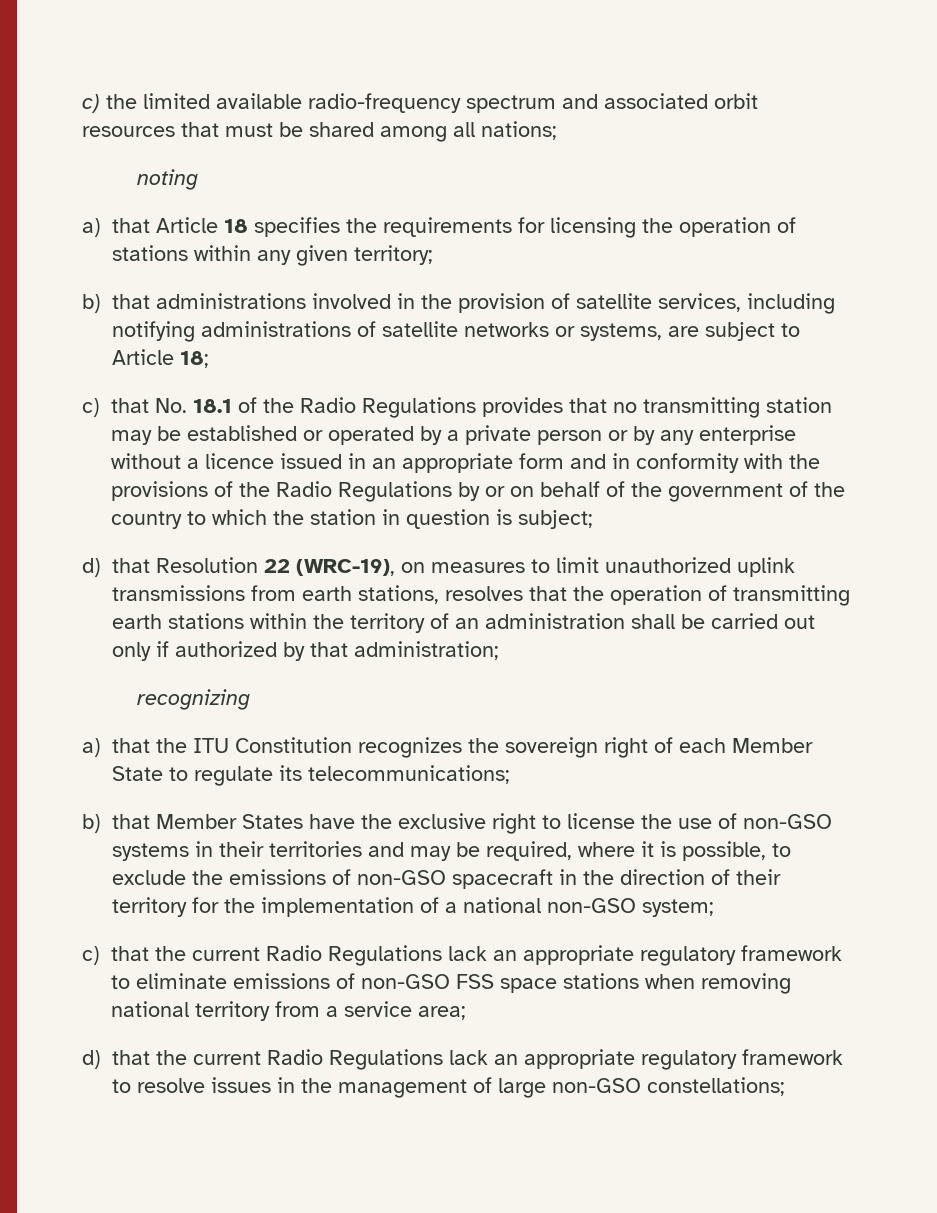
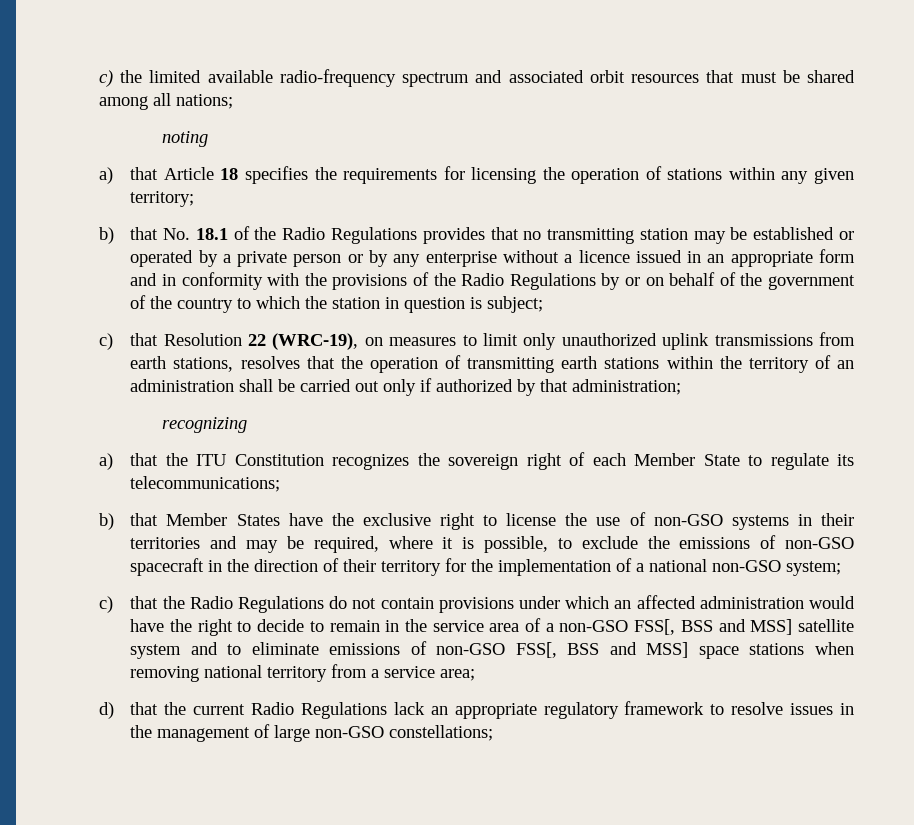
[156,293,835,314] [112,321,800,342] [112,349,209,368] [82,398,149,417] administrations involved in the provision of satellite services, including notifying administrations of satellite networks or systems, are subject to Article 18; // c) that -> (159, 233) none
[82,558,101,577] d) -> [99,333,113,350] c)
(599, 565) none -> [523,333,557,350] only
[192,945,842,966] current Radio Regulations lack an appropriate regulatory framework -> [189,595,855,613] [130,618,854,636] [130,642,218,659] Radio Regulations do not contain provisions under which an affected administration would have the right to decide to remain in the service area of a non-GSO FSS[, BSS and MSS] satellite system and
[456,974,494,989] FSS -> [515,642,689,658] FSS[, BSS and MSS]

